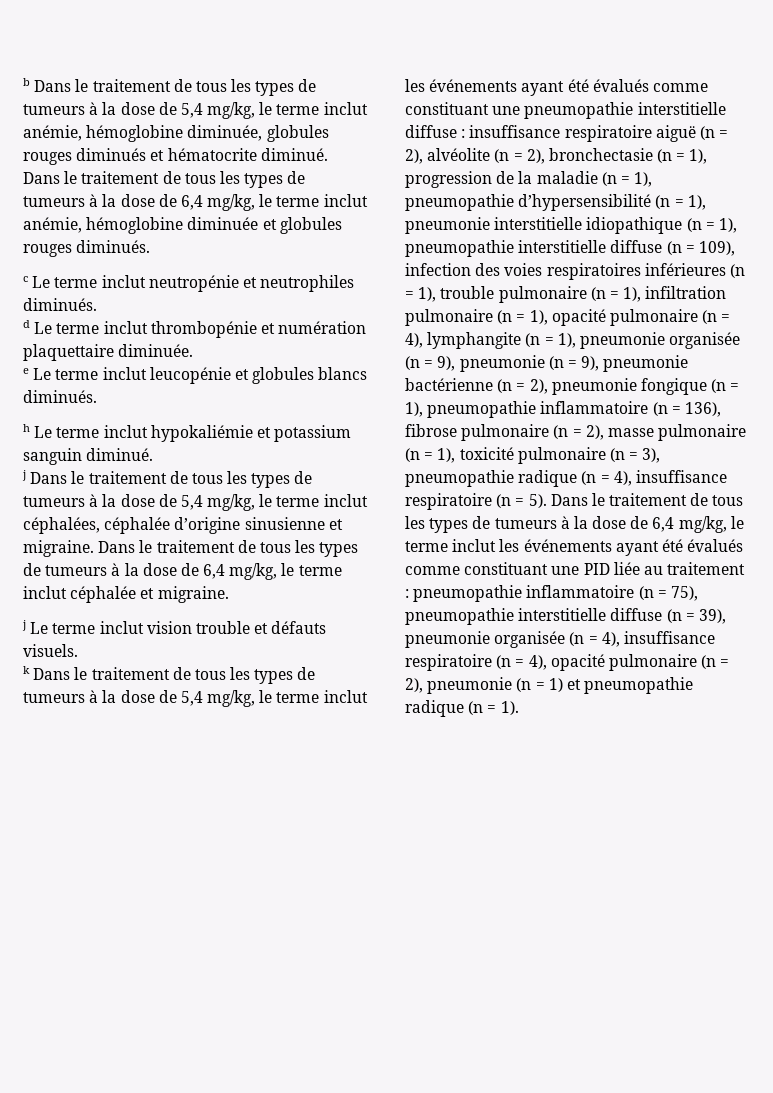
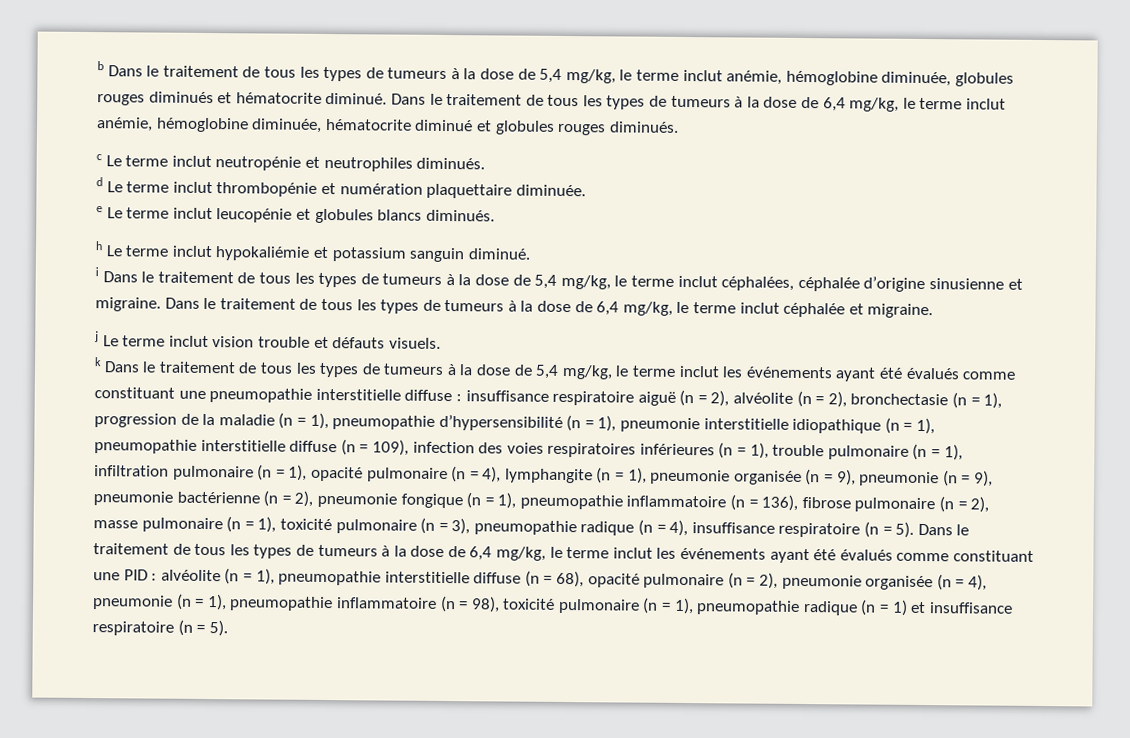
[187,217,259,230] diminuée -> [251,118,474,133] diminuée, hématocrite diminué
[22,470,26,481] j -> [95,267,99,277] i
[613,562,746,575] [405,585,698,602] [405,608,726,625] [405,631,715,648] [405,654,547,671] liée au traitement : pneumopathie inflammatoire (n = 75), pneumopathie interstitielle diffuse (n = 39), pneumonie organisée (n = 4), insuffisance respiratoire (n = 4), -> [151,568,585,588] : alvéolite (n = 1), pneumopathie interstitielle diffuse (n = 68),
(513, 685) none -> [865,574,987,591] [92,593,858,616] organisée (n = 4), pneumonie (n = 1), pneumopathie inflammatoire (n = 98), toxicité pulmonaire (n = 1), pneumopathie radique
[584,677,694,694] [405,700,519,717] pneumopathie radique (n = 1). -> [928,602,1013,614] [92,619,228,637] insuffisance respiratoire (n = 5).

